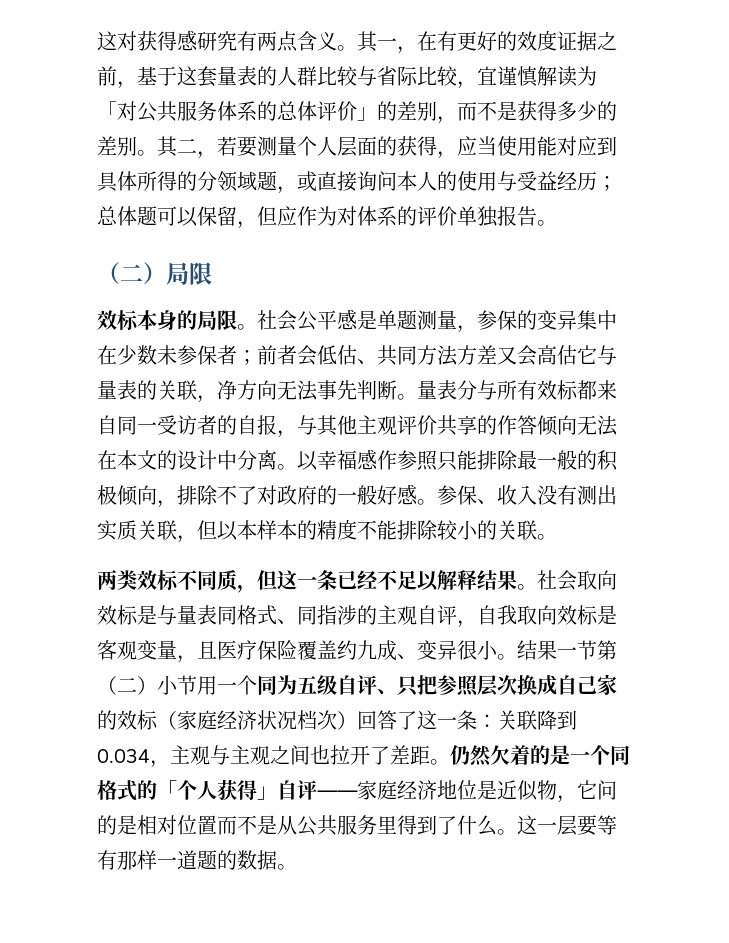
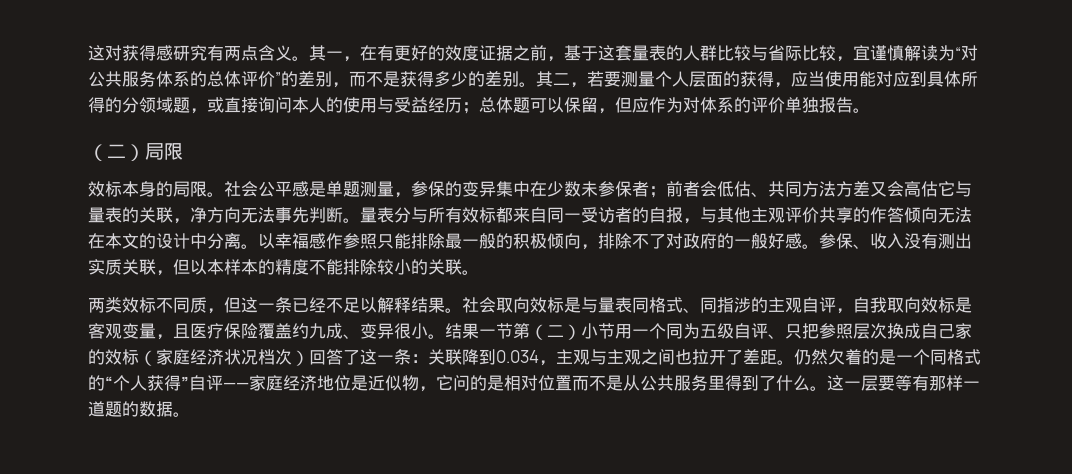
[97,101,117,119] 「 -> [955,47,961,59] “
[357,107,377,121] 」 -> [275,72,281,85] ”
[157,780,177,798] 「 -> [105,376,113,389] “
[257,786,277,800] 」 -> [181,376,189,389] ”

